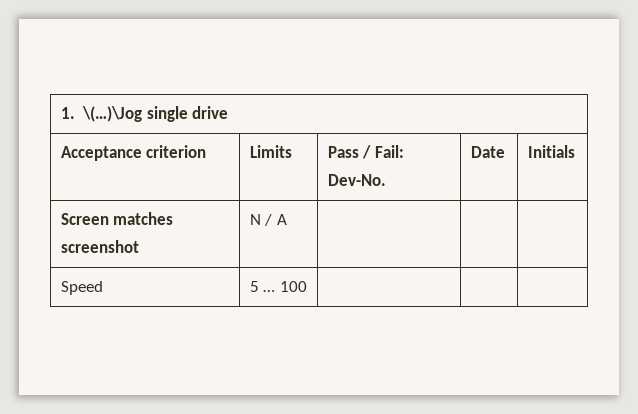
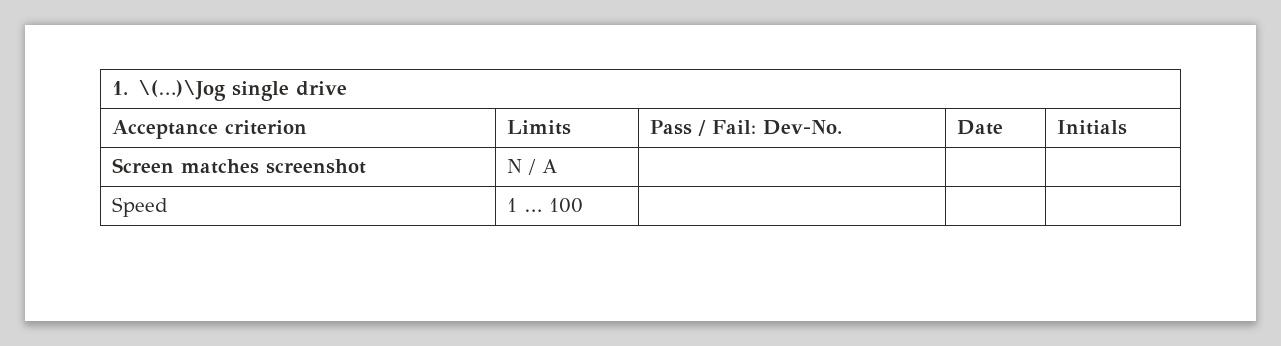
[249,281,259,292] 5 -> [506,198,517,212] 1

